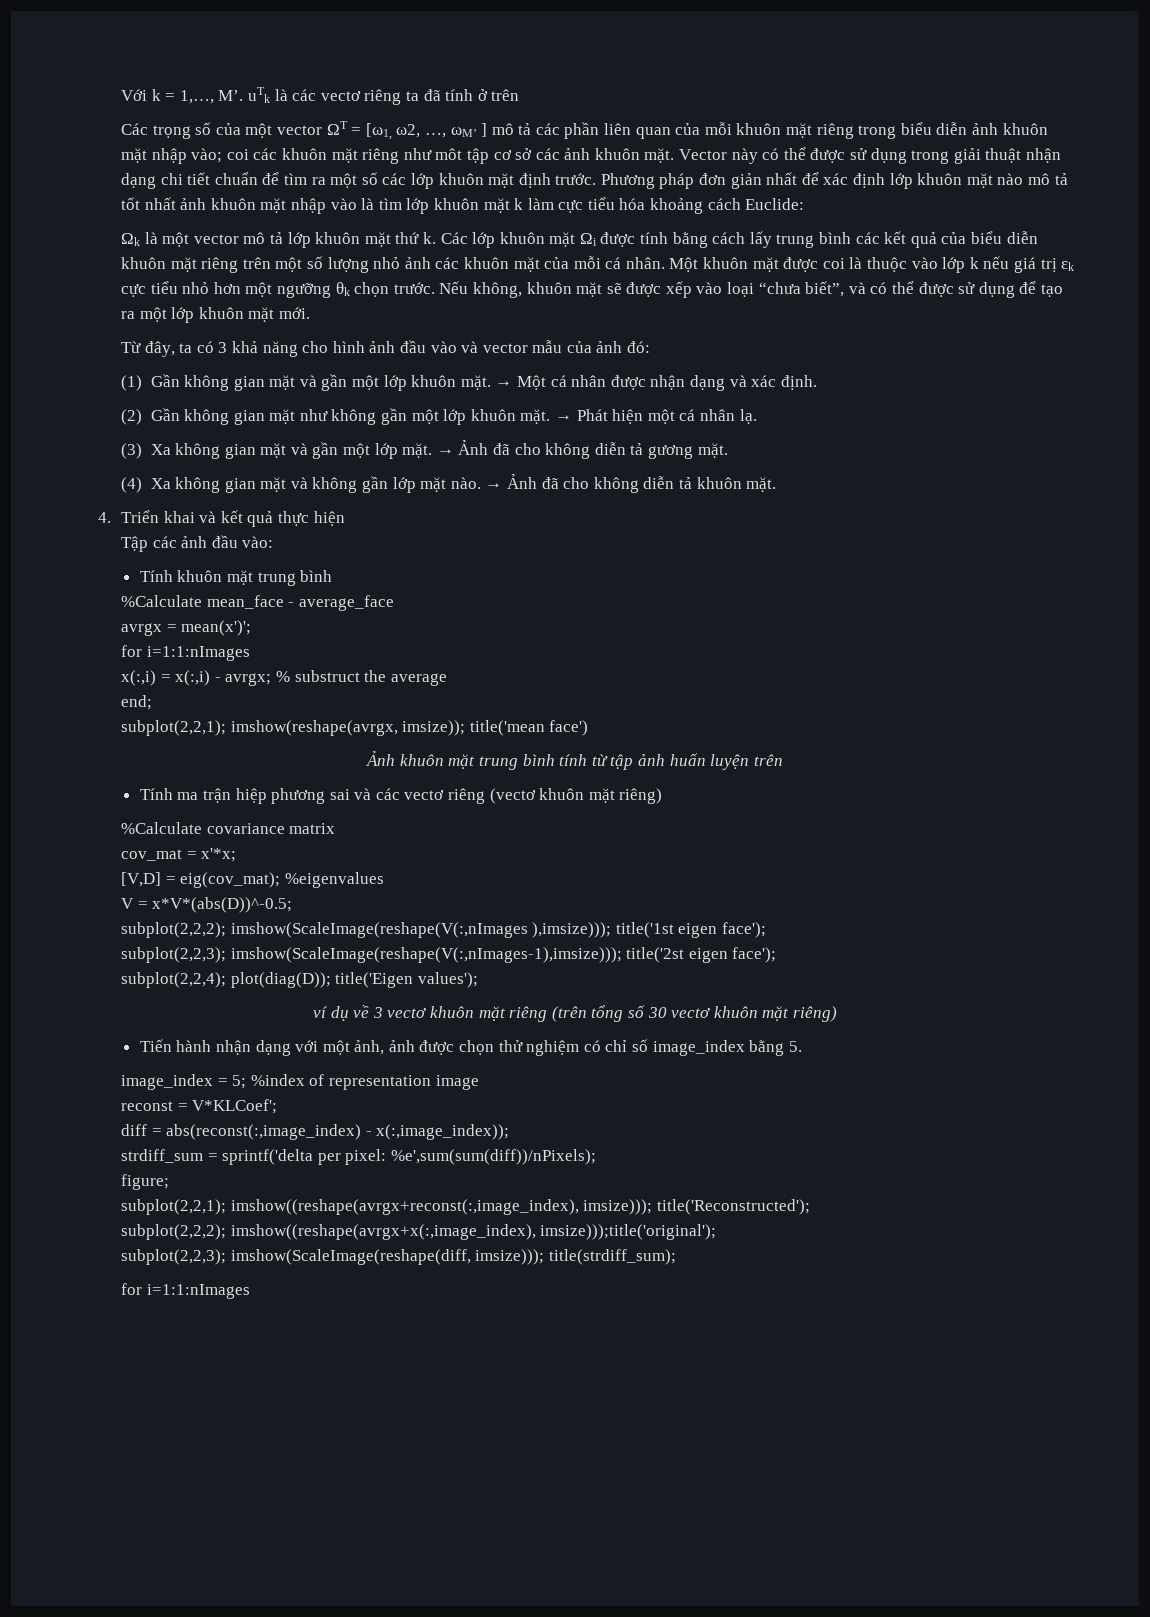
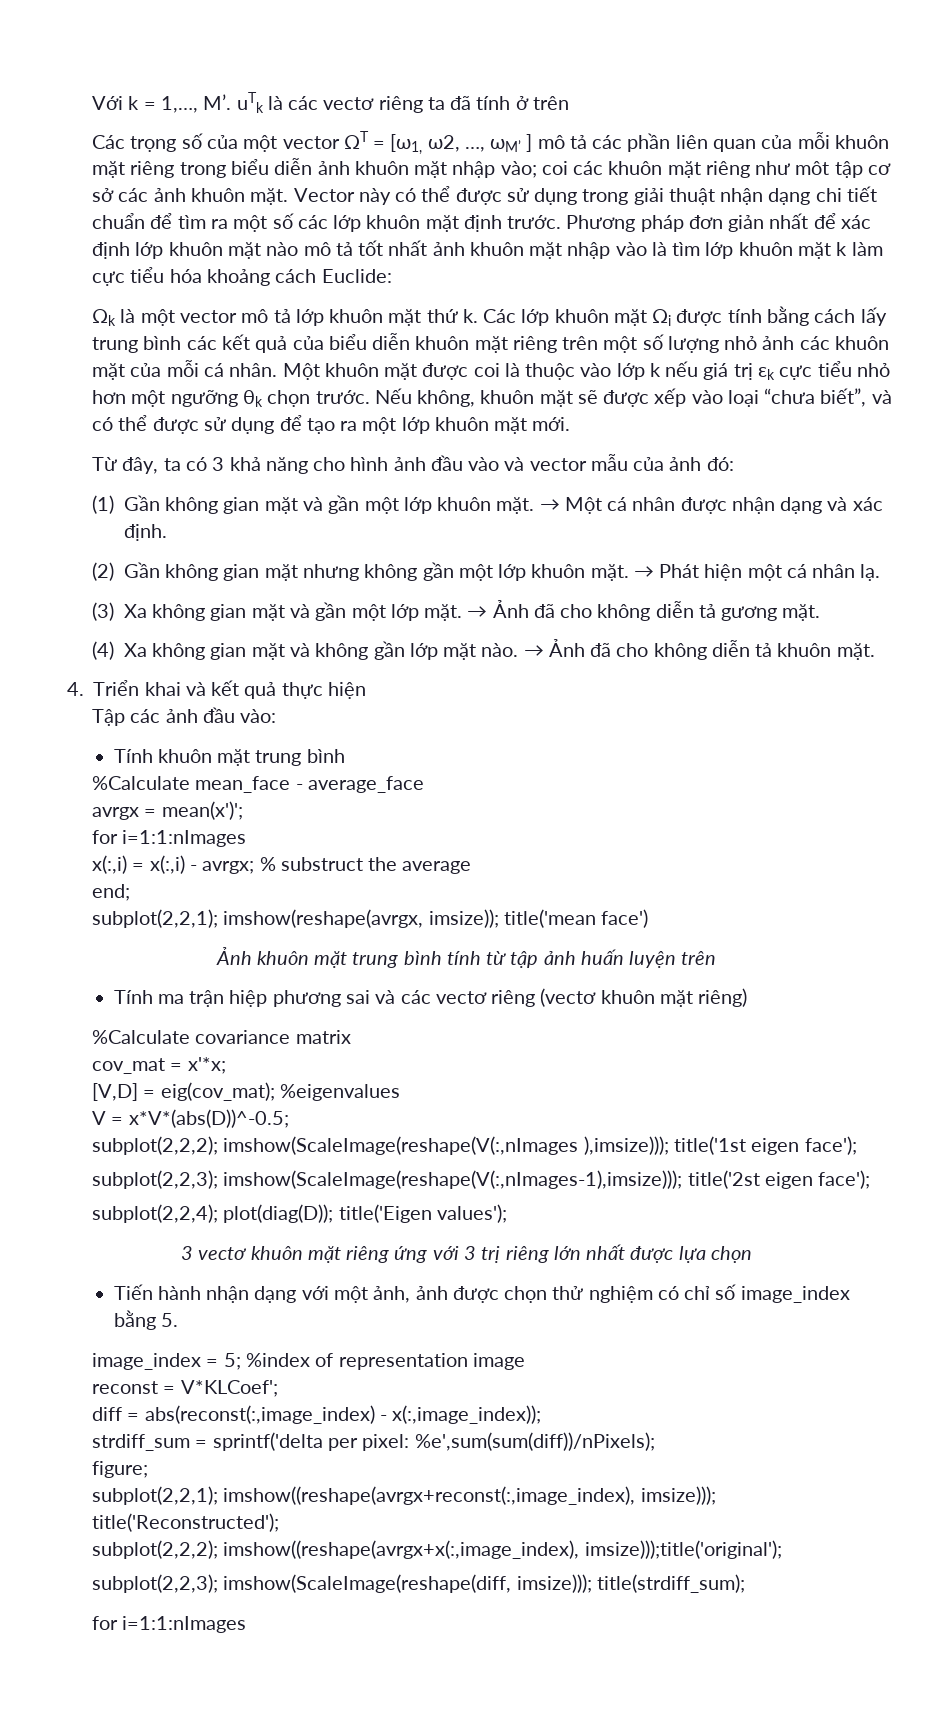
[299,409,328,421] như -> [303,564,360,581] nhưng
[313,1005,370,1021] ví dụ về -> (507, 1213) none
[551,1005,837,1022] (trên tổng số 30 vectơ khuôn mặt riêng) -> [394,1244,752,1263] ứng với 3 trị riêng lớn nhất được lựa chọn

